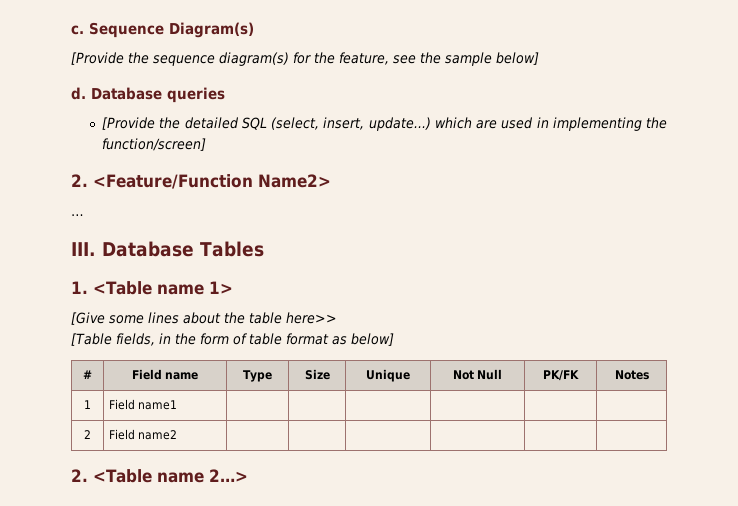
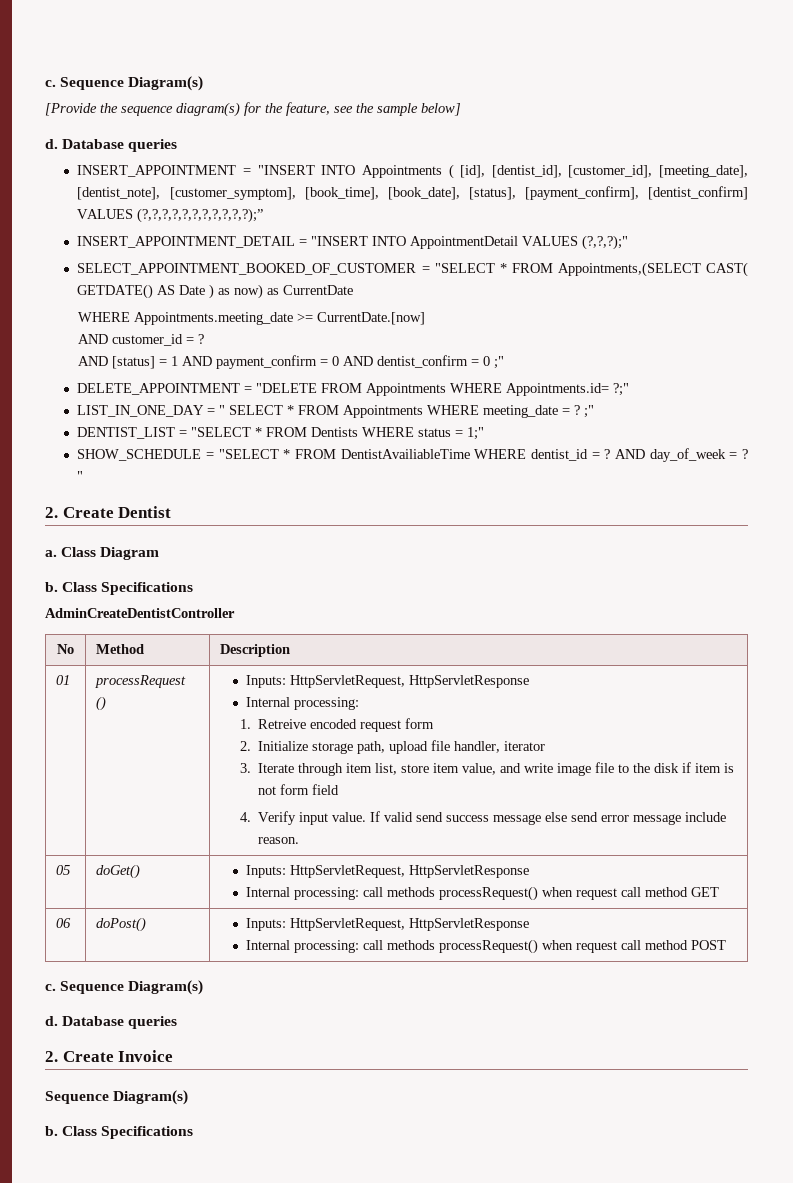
[102,117,667,131] [102,138,207,151] [71,174,331,189] [71,214,84,216] [71,241,264,257] [71,281,233,295] [71,312,337,325] [71,333,394,346] [83,370,92,379] [131,369,199,380] [243,370,273,382] [304,369,330,380] [366,369,410,382] [452,369,503,380] [543,370,579,381] [614,370,649,380] [84,400,91,409] [108,399,178,410] [84,430,91,439] [108,429,178,440] [71,469,248,483] [Provide the detailed SQL (select, insert, update...) which are used in implementing the function/screen] // 2. <Feature/Function Name2> // … // III. Database Tables // 1. <Table name 1> // [Give some lines about the table here>> // [Table fields, in the form of table format as below] // # | Field name | Type | Size | Unique | Not Null | PK/FK | Notes // 1 | Field name1 | | | | | | // 2 | Field name2 | | | | | | // 2. <Table name 2…> -> [77,164,748,179] [77,186,749,200] [77,208,264,223] [77,235,629,250] [77,262,748,277] [77,284,354,299] [77,312,425,325] [77,334,204,346] [77,355,504,369] [77,383,630,396] [77,405,595,418] [77,427,485,440] [77,448,748,462] [77,471,84,481] [45,506,172,518] [45,547,160,560] [45,582,194,595] [45,608,235,618] [57,644,74,654] [96,644,145,654] [220,644,291,657] [56,675,71,685] [95,675,187,688] [96,696,107,711] [246,675,530,688] [246,697,360,710] [239,718,435,732] [239,740,546,754] [239,762,735,776] [258,784,340,795] [239,811,727,825] [258,837,300,844] [56,865,71,875] [96,864,141,879] [246,865,530,878] [246,886,720,901] [56,918,72,928] [96,917,147,932] [246,918,530,931] [246,939,727,954] [45,980,204,995] [45,1016,178,1029] [45,1050,174,1062] [45,1090,189,1105] [45,1126,194,1139] INSERT_APPOINTMENT = "INSERT INTO Appointments ( [id], [dentist_id], [customer_id], [meeting_date], [dentist_note], [customer_symptom], [book_time], [book_date], [status], [payment_confirm], [dentist_confirm] VALUES (?,?,?,?,?,?,?,?,?,?,?);” // INSERT_APPOINTMENT_DETAIL = "INSERT INTO AppointmentDetail VALUES (?,?,?);" // SELECT_APPOINTMENT_BOOKED_OF_CUSTOMER = "SELECT * FROM Appointments,(SELECT CAST( GETDATE() AS Date ) as now) as CurrentDate // WHERE Appointments.meeting_date >= CurrentDate.[now] // AND customer_id = ? // AND [status] = 1 AND payment_confirm = 0 AND dentist_confirm = 0 ;" // DELETE_APPOINTMENT = "DELETE FROM Appointments WHERE Appointments.id= ?;" // LIST_IN_ONE_DAY = " SELECT * FROM Appointments WHERE meeting_date = ? ;" // DENTIST_LIST = "SELECT * FROM Dentists WHERE status = 1;" // SHOW_SCHEDULE = "SELECT * FROM DentistAvailiableTime WHERE dentist_id = ? AND day_of_week = ? " // 2. Create Dentist // a. Class Diagram // b. Class Specifications // AdminCreateDentistController // No | Method | Description // 01 | processRequest () | Inputs: HttpServletRequest, HttpServletResponse // Internal processing: // 1. Retreive encoded request form // 2. Initialize storage path, upload file handler, iterator // 3. Iterate through item list, store item value, and write image file to the disk if item is not form field // 4. Verify input value. If valid send success message else send error message include reason. // 05 | doGet() | Inputs: HttpServletRequest, HttpServletResponse // Internal processing: call methods processRequest() when request call method GET // 06 | doPost() | Inputs: HttpServletRequest, HttpServletResponse // Internal processing: call methods processRequest() when request call method POST // c. Sequence Diagram(s) // d. Database queries // 2. Create Invoice // Sequence Diagram(s) // b. Class Specifications

